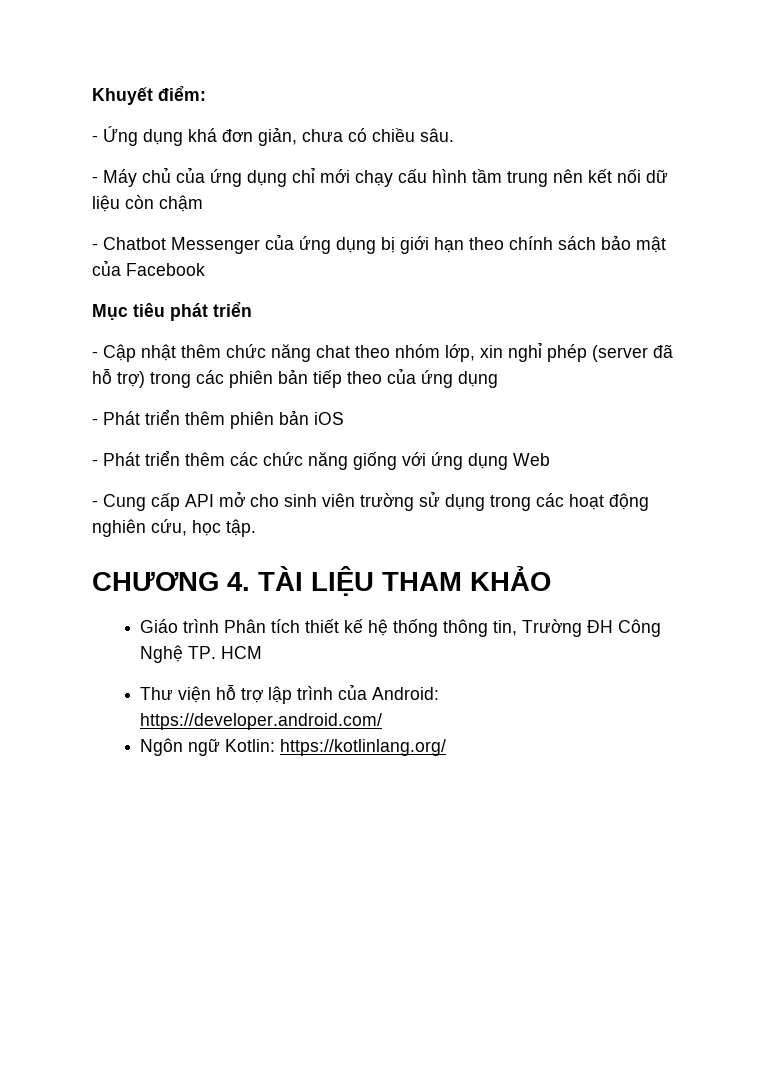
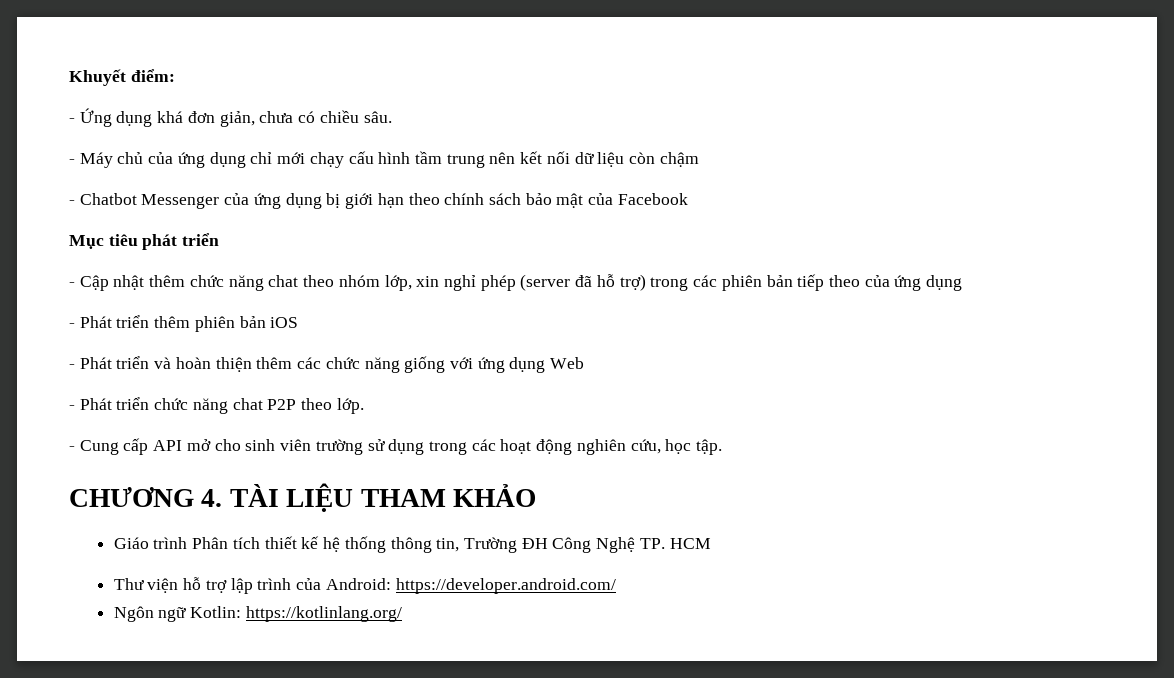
(180, 458) none -> [154,357,252,372] và hoàn thiện
(550, 459) none -> [69,397,364,414] // - Phát triển chức năng chat P2P theo lớp.

